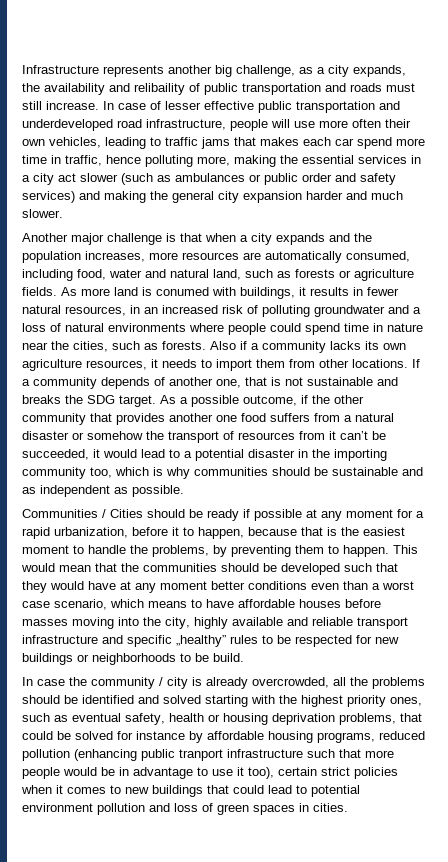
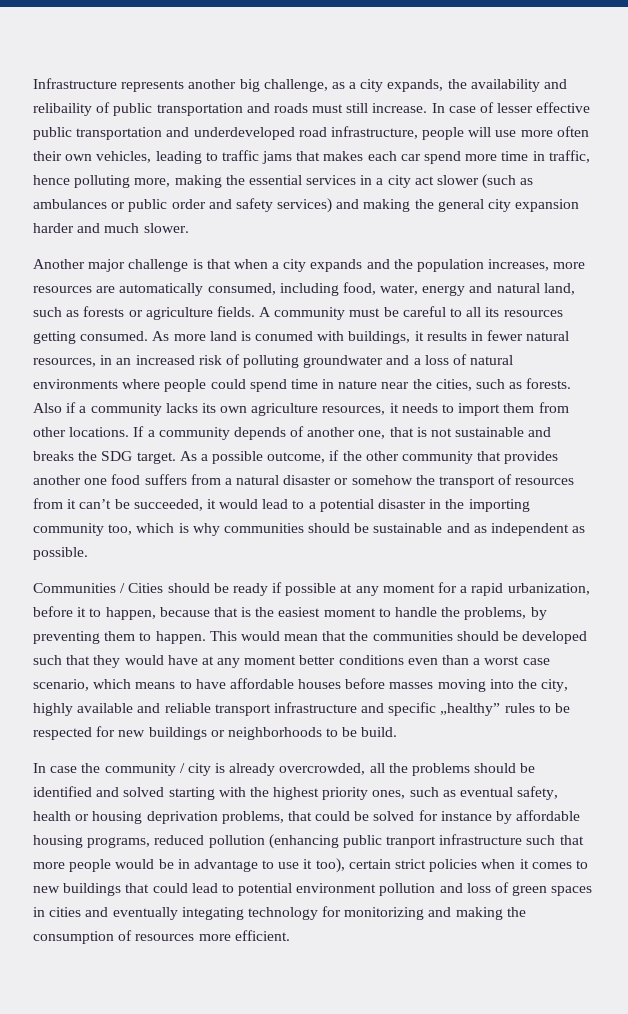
[109,269,142,278] water -> [380,284,466,296] water, energy
(57, 291) none -> [259,306,563,320] [33,331,149,344] A community must be careful to all its resources getting consumed.
[313,803,348,812] cities. -> [49,906,526,920] [33,930,290,944] cities and eventually integating technology for monitorizing and making the consumption of resources more efficient.

